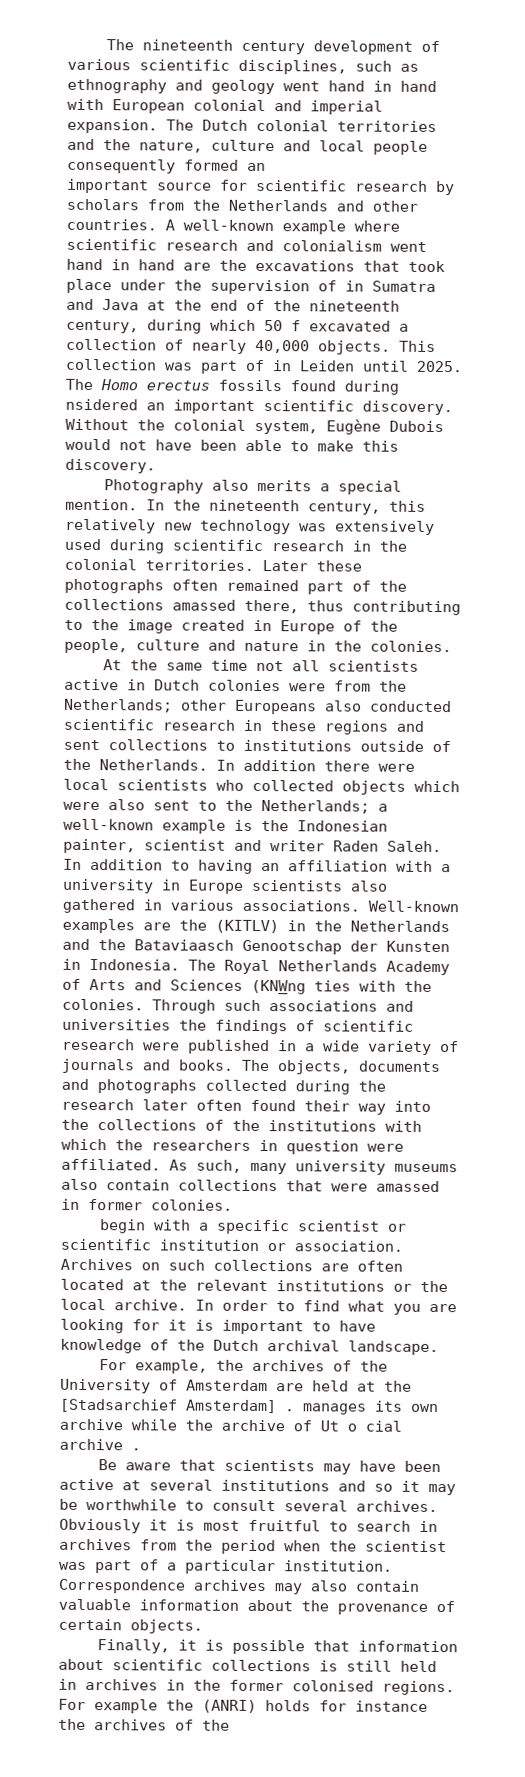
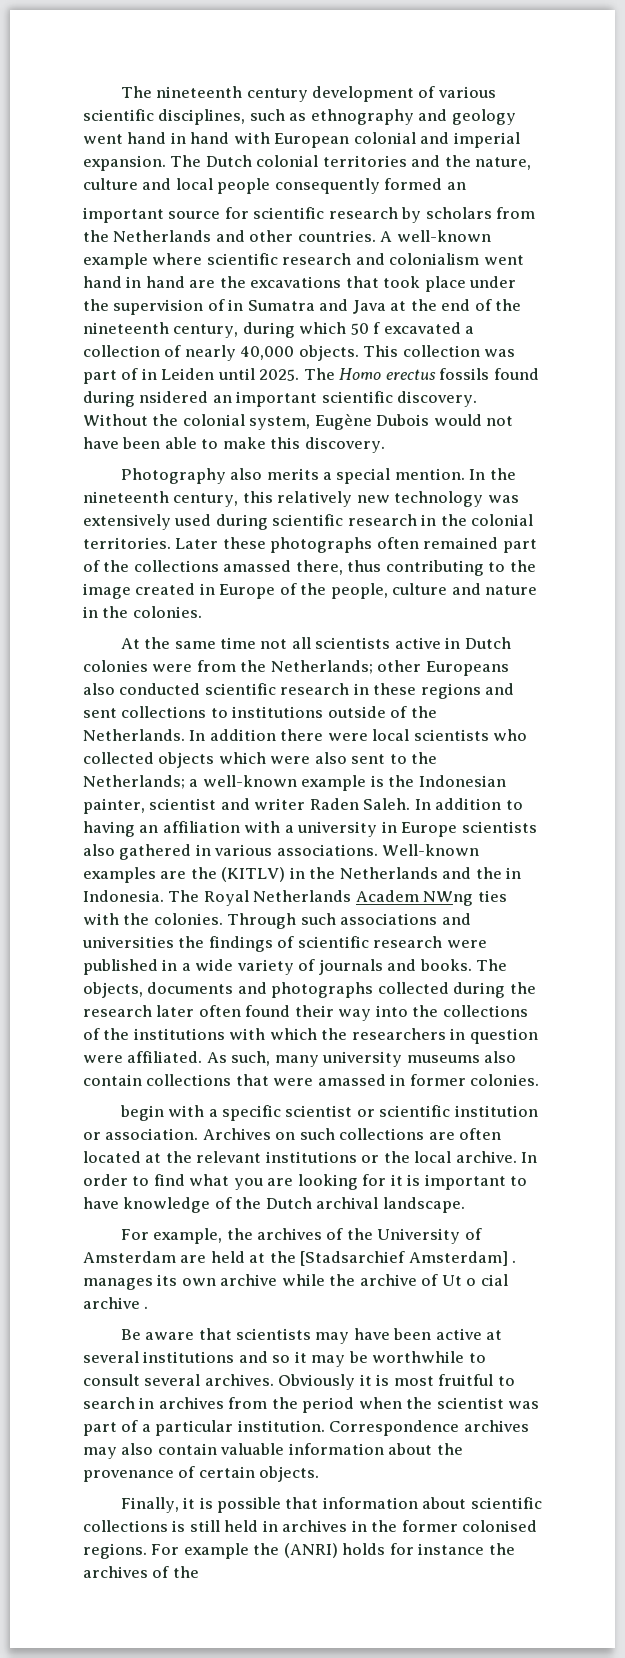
[134,939,450,955] Bataviaasch Genootschap der Kunsten -> (502, 873) none
[386,960,450,976] [62,978,306,995] Academy of Arts and Sciences (KNWng -> [355,890,474,906] Academ NWng

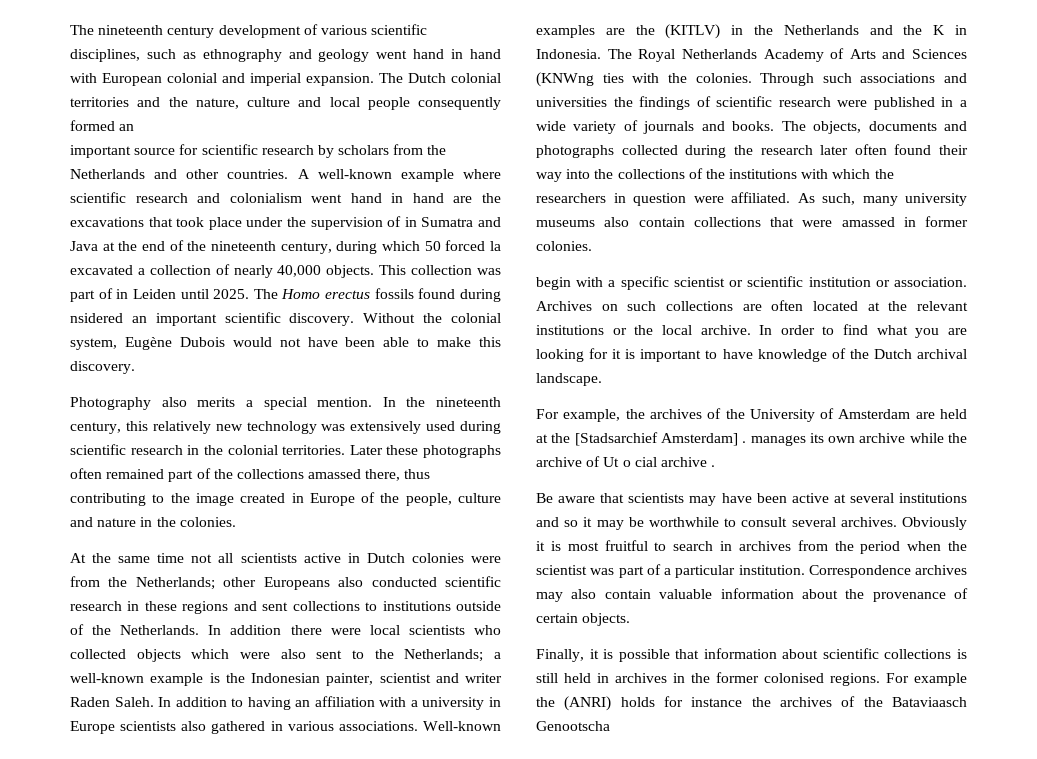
[373,322,381,334] f -> [445,240,502,251] forced la
(502, 873) none -> [933,25,946,35] K
[355,890,474,906] Academ NWng -> [763,48,967,62] [536,72,594,87] Academy of Arts and Sciences (KNWng
(199, 1572) none -> [892,697,967,707] [536,721,610,731] Bataviaasch Genootscha

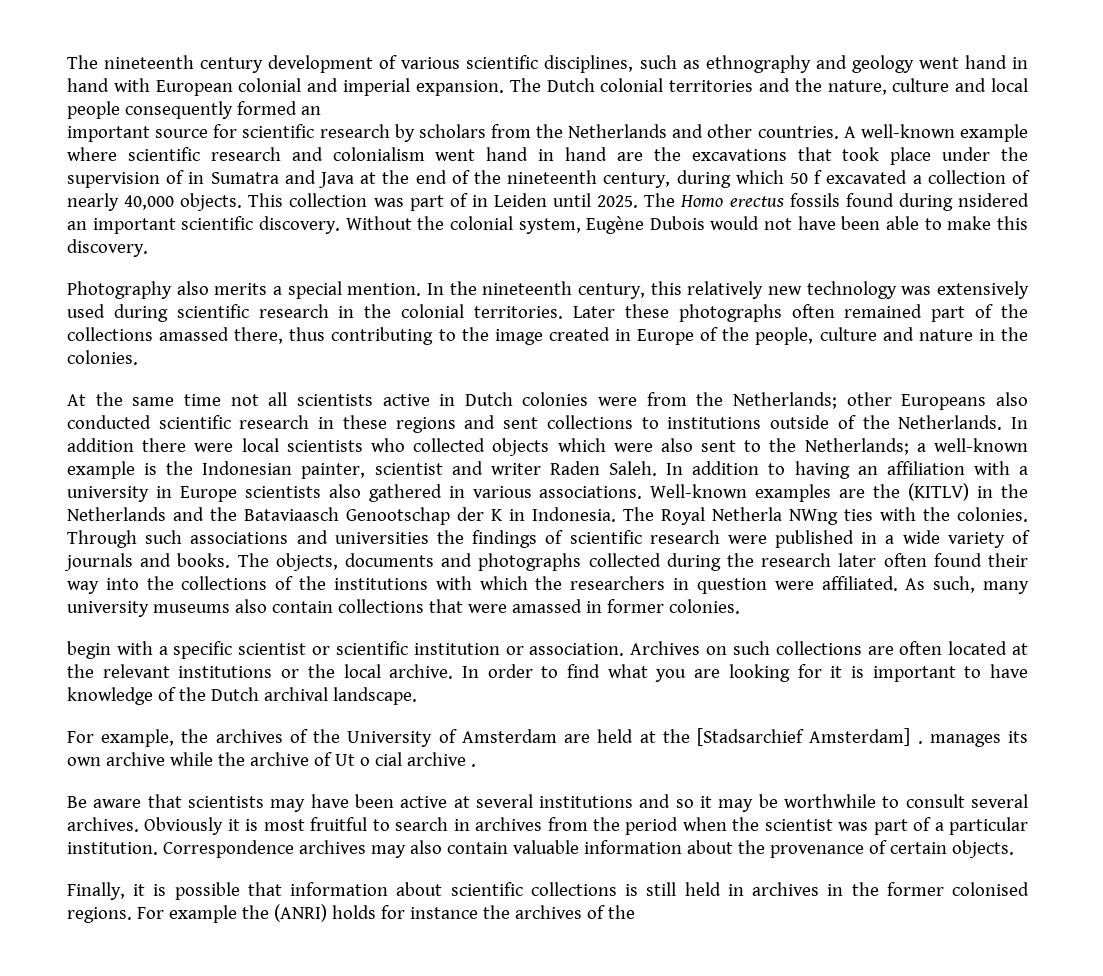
[445,240,502,251] forced la -> [814,170,823,184] f
(923, 30) none -> [244,507,484,525] Bataviaasch Genootschap der
[681,48,967,62] [536,72,594,87] Netherlands Academy of Arts and Sciences (KNWng -> [712,507,838,525] Netherla NWng
[892,697,967,707] [536,721,610,731] Bataviaasch Genootscha -> (635, 912) none

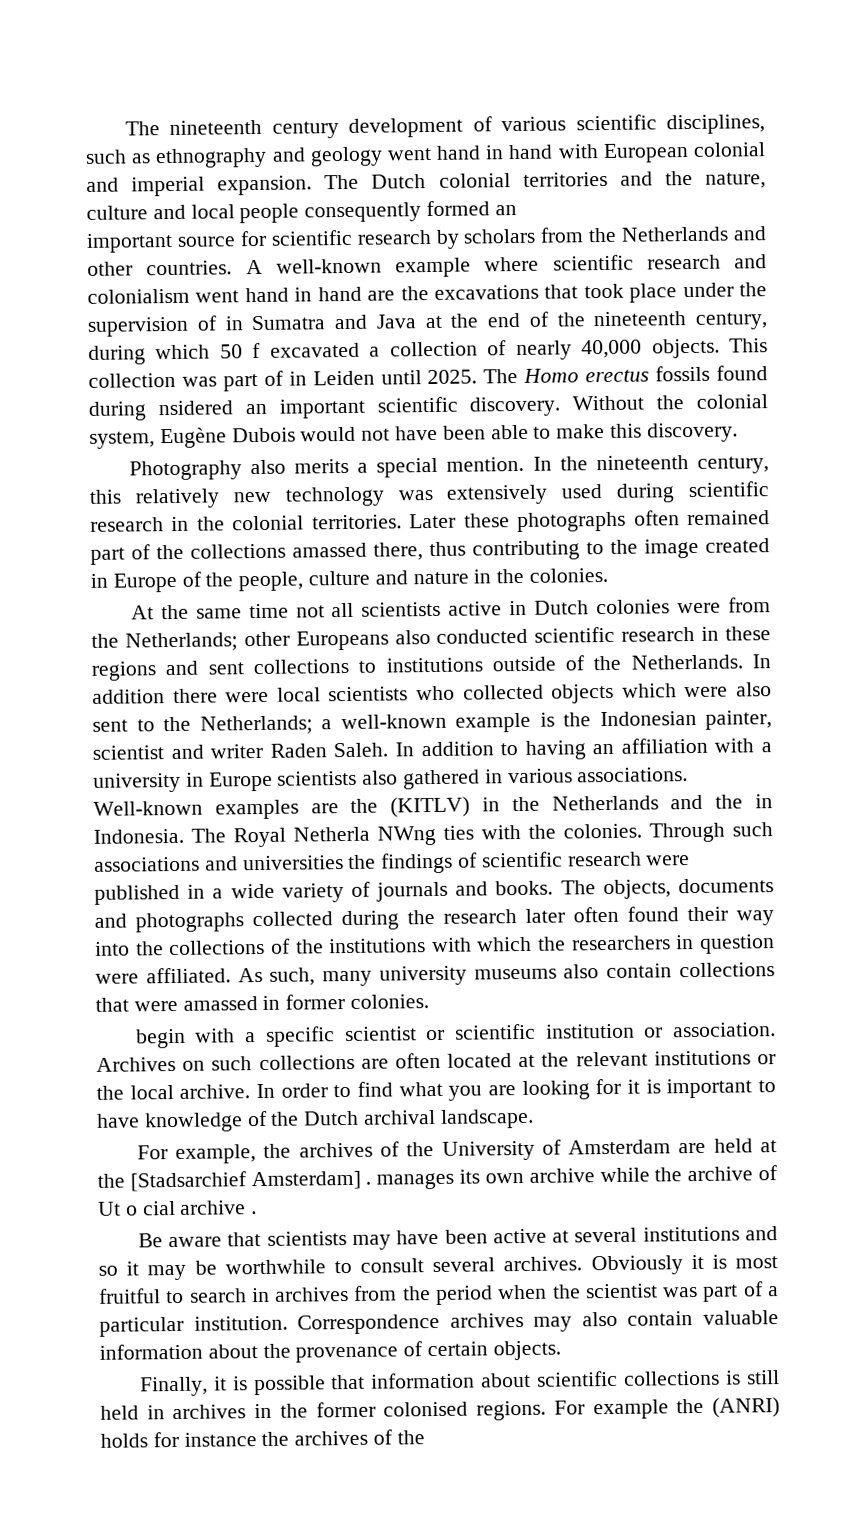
[244,507,503,525] Bataviaasch Genootschap der K -> (744, 801) none

